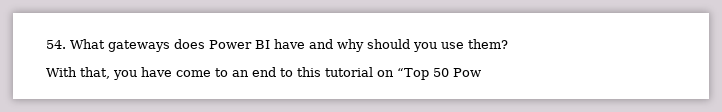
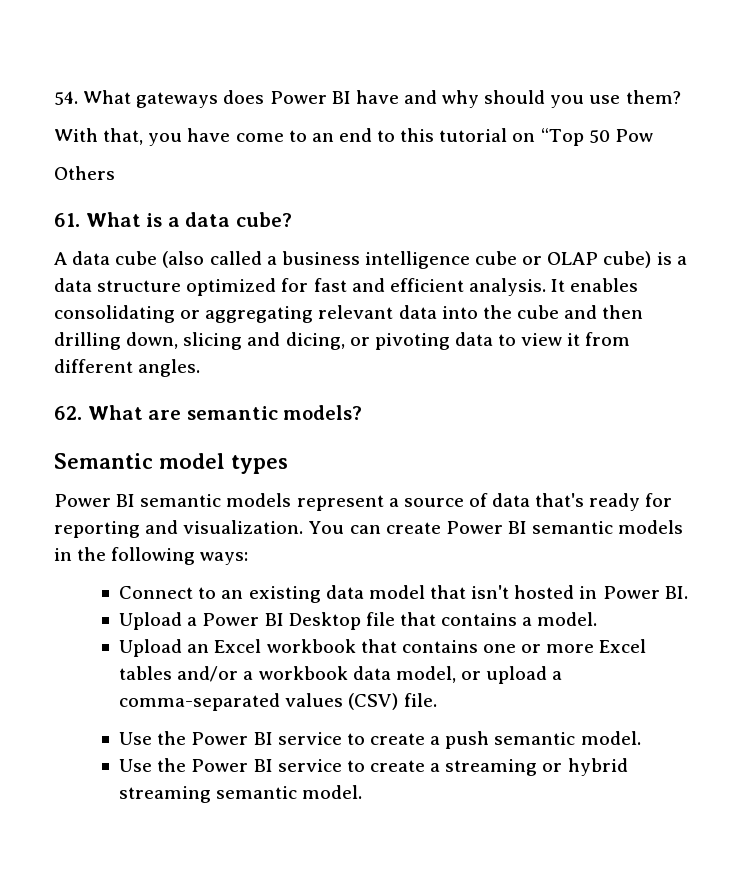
(481, 72) none -> [54,166,115,180] [54,212,292,227] [54,251,687,269] [54,278,639,296] [54,305,644,323] [54,332,631,350] [54,359,201,377] [54,405,363,420] [54,453,288,474] [54,493,673,511] [54,520,684,538] [54,547,249,565] [119,585,688,603] [119,612,598,630] [119,639,647,657] [119,666,563,684] [119,693,437,711] [119,731,641,749] [119,758,628,776] [119,785,363,803] // Others // 61. What is a data cube? // A data cube (also called a business intelligence cube or OLAP cube) is a data structure optimized for fast and efficient analysis. It enables consolidating or aggregating relevant data into the cube and then drilling down, slicing and dicing, or pivoting data to view it from different angles. // 62. What are semantic models? // Semantic model types // Power BI semantic models represent a source of data that's ready for reporting and visualization. You can create Power BI semantic models in the following ways: // Connect to an existing data model that isn't hosted in Power BI. // Upload a Power BI Desktop file that contains a model. // Upload an Excel workbook that contains one or more Excel tables and/or a workbook data model, or upload a comma-separated values (CSV) file. // Use the Power BI service to create a push semantic model. // Use the Power BI service to create a streaming or hybrid streaming semantic model.

